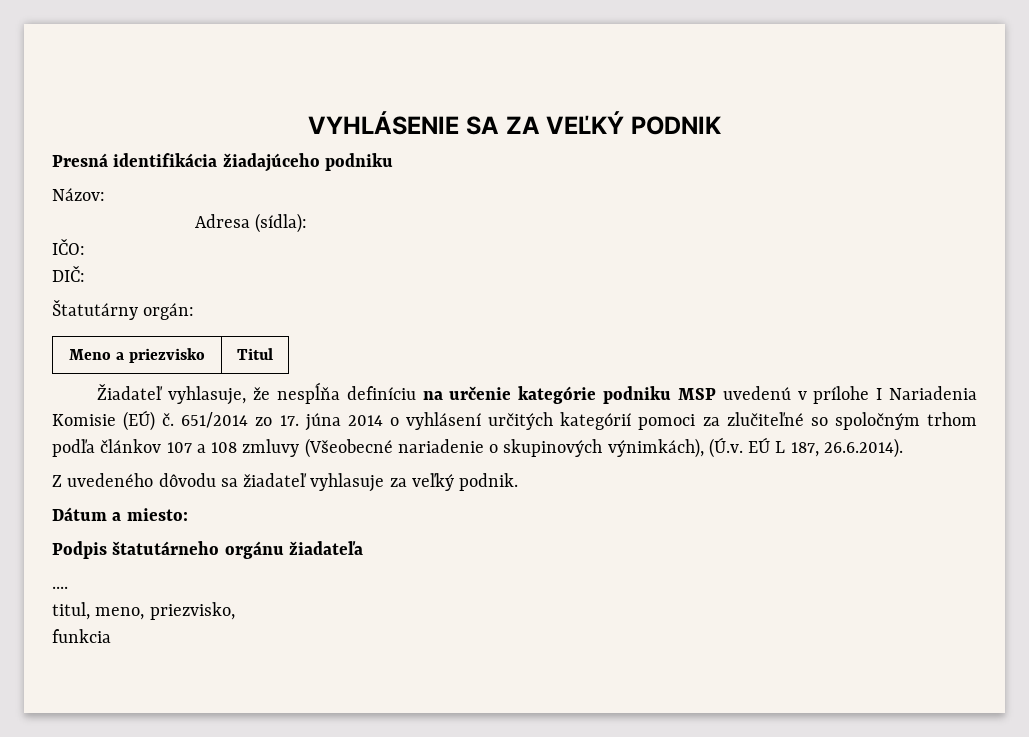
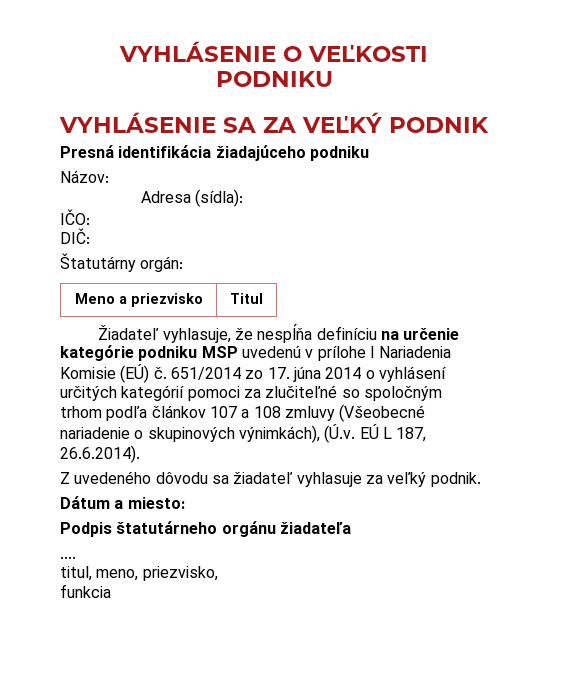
[308,111,460,135] VYHLÁSENIE -> [119,41,428,62] [215,71,333,87] [59,112,216,133] VYHLÁSENIE O VEĽKOSTI PODNIKU // VYHLÁSENIE

